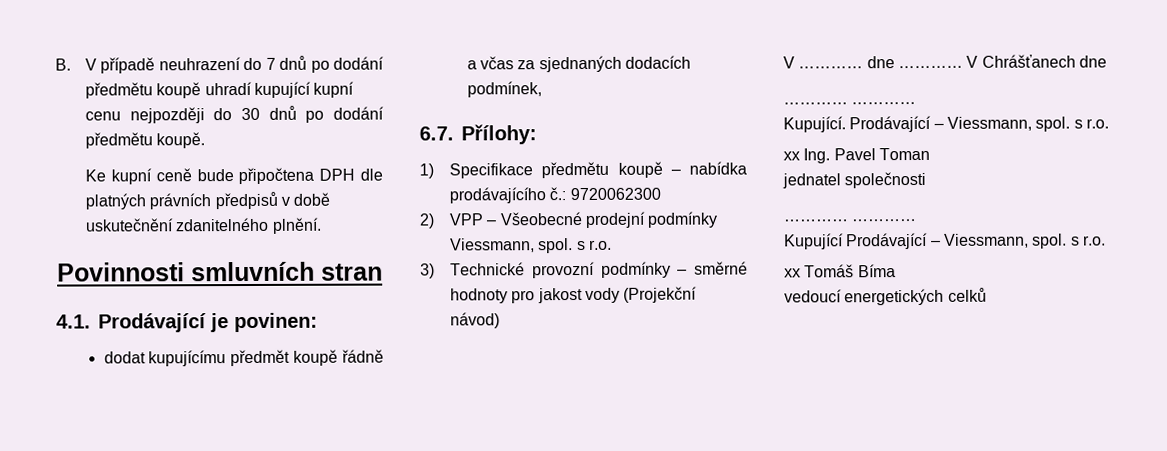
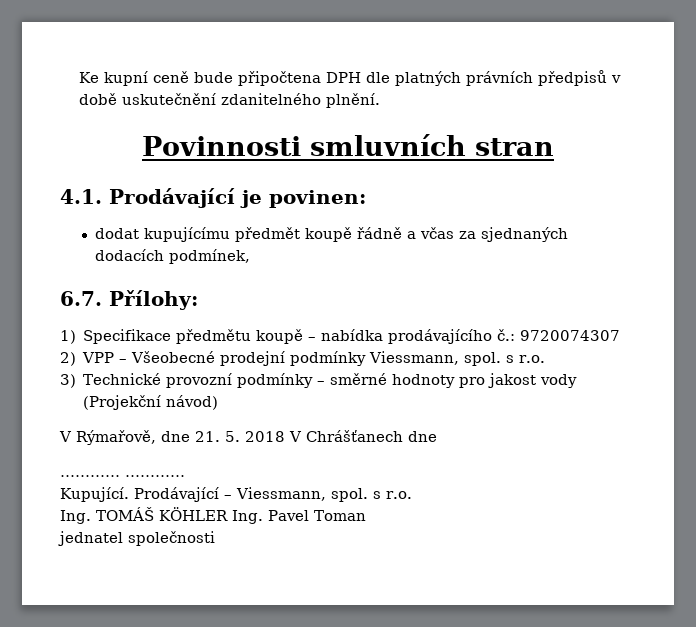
[55,55,384,74] [84,81,355,99] [84,105,385,124] [84,132,206,149] B. V případě neuhrazení do 7 dnů po dodání předmětu koupě uhradí kupující kupní cenu nejpozději do 30 dnů po dodání předmětu koupě. // -> (78, 77) none
[569,187,661,201] 9720062300 -> [520,330,621,341] 9720074307
[798,56,963,69] ………… dne ………… -> [76,430,285,445] Rýmařově, dne 21. 5. 2018
[783,151,800,161] xx -> [60,507,228,524] Ing. TOMÁŠ KÖHLER
[783,219,917,222] [784,232,1106,250] [784,264,896,278] [784,287,987,306] // ………… ………… // Kupující Prodávající – Viessmann, spol. s r.o. // xx Tomáš Bíma // vedoucí energetických celků -> (215, 538) none

